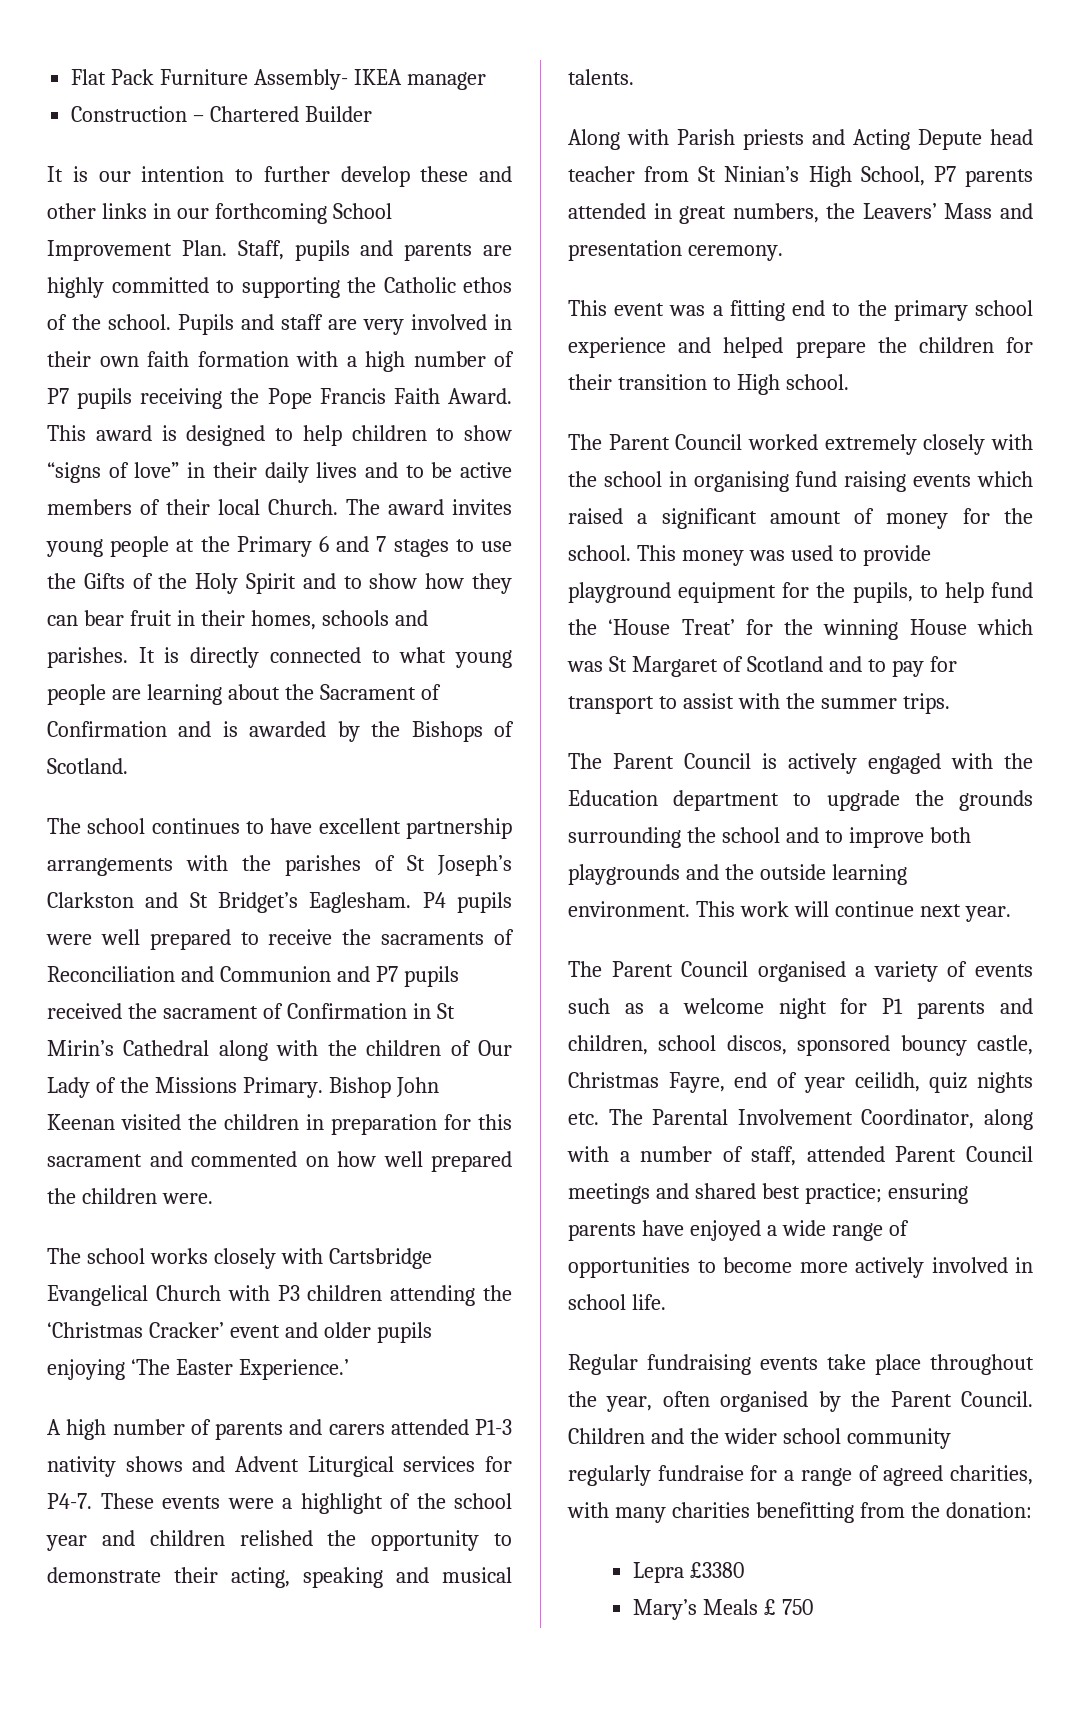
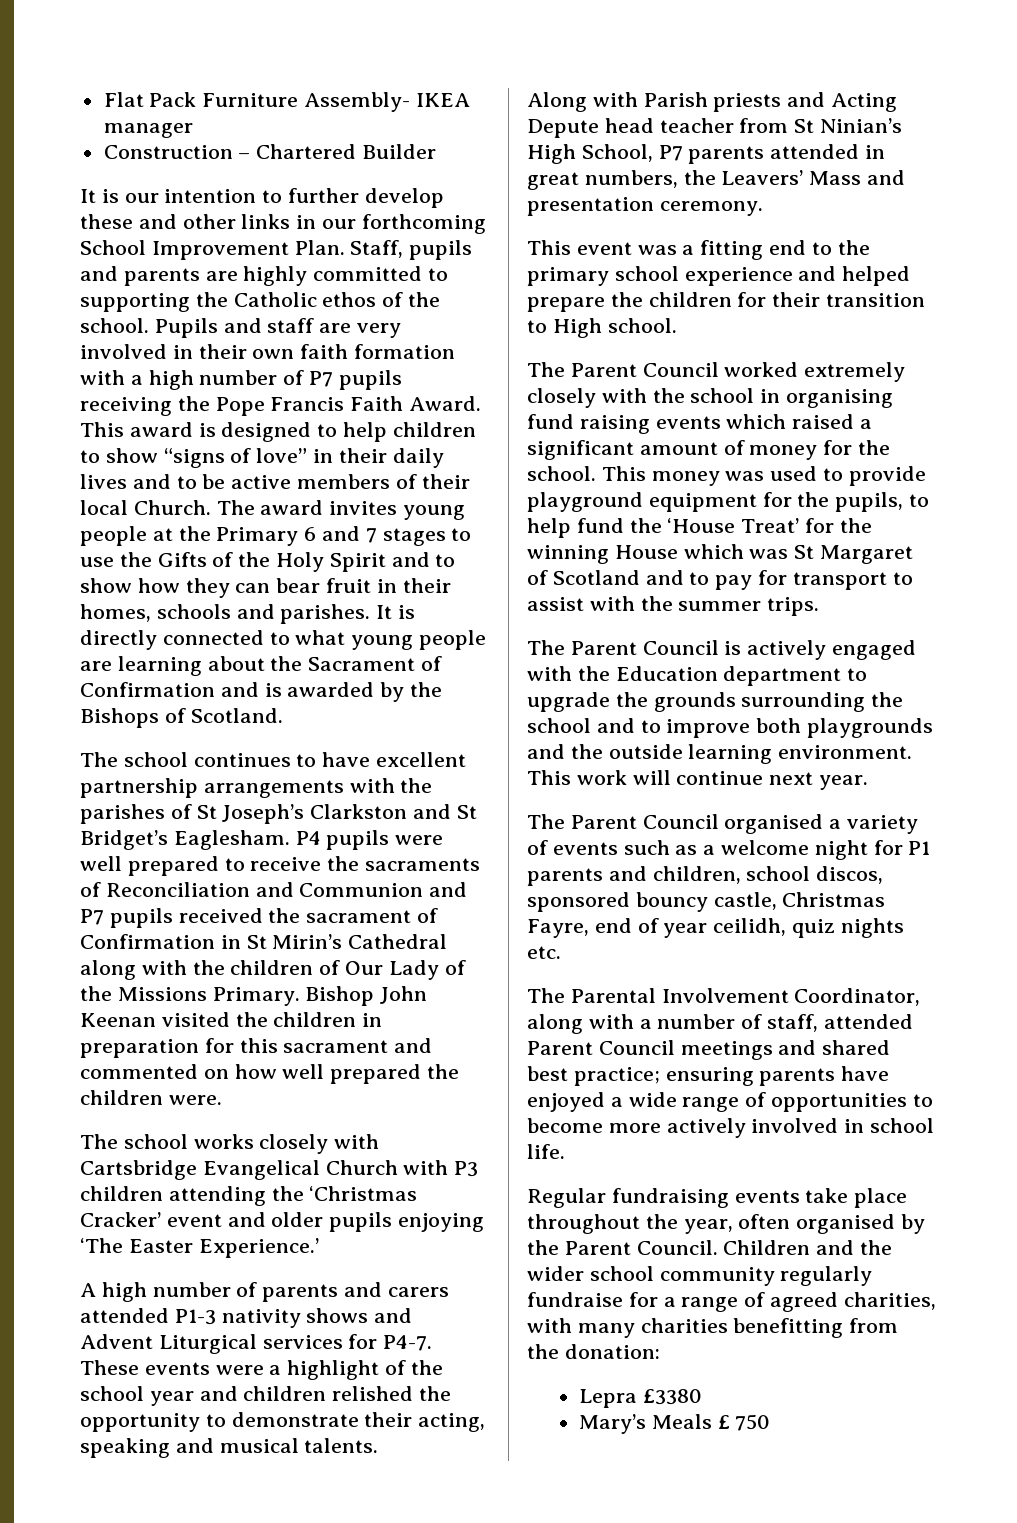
(599, 1118) none -> (561, 952) //

